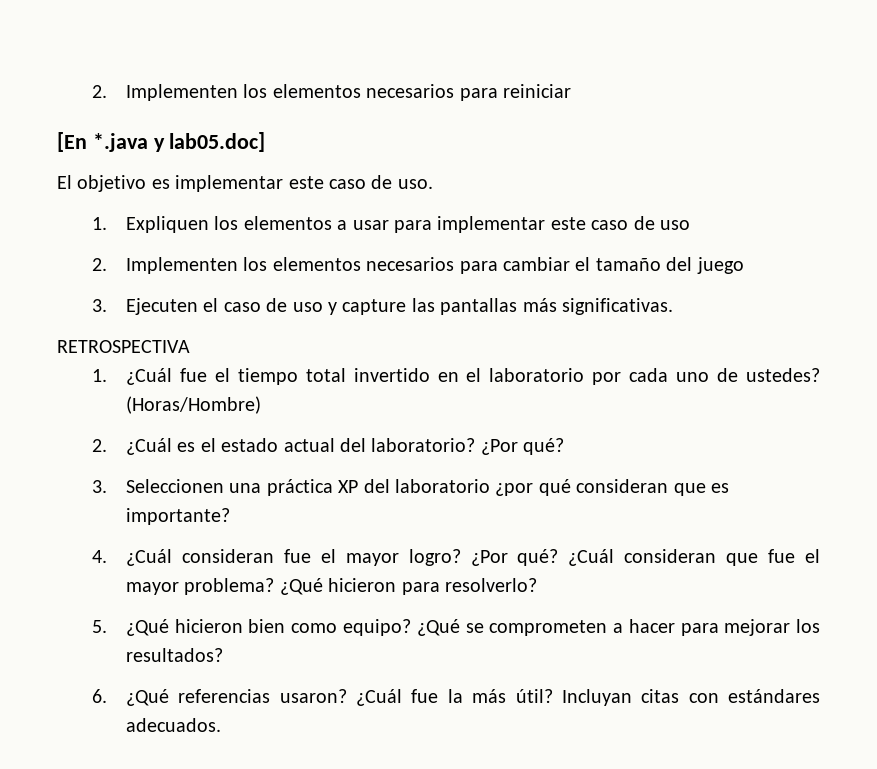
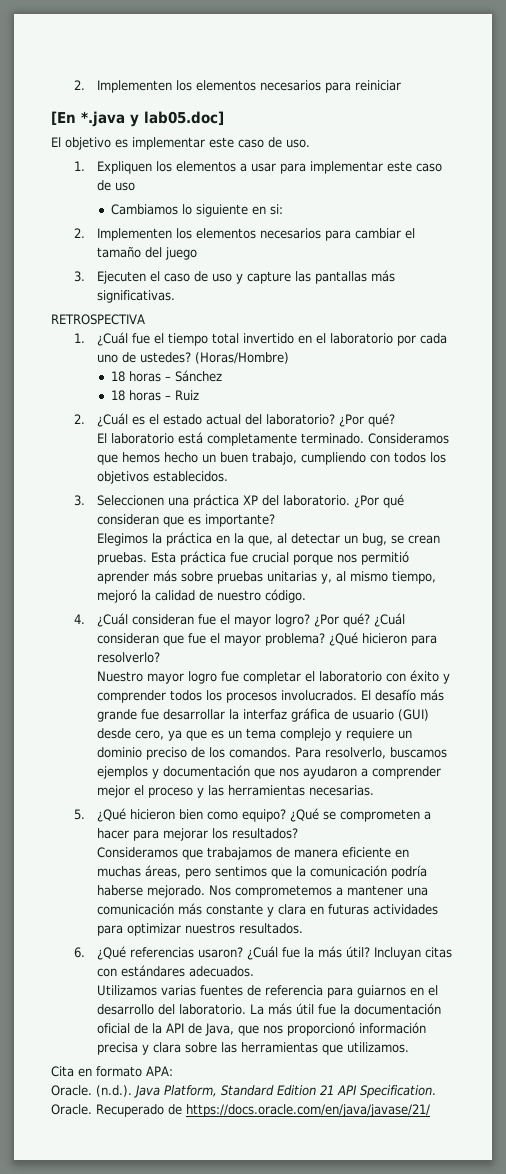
(690, 225) none -> [110,204,283,217] // Cambiamos lo siguiente en si:
(261, 405) none -> [110,370,222,382] [110,390,199,401] // 18 horas – Sánchez // 18 horas – Ruiz
(565, 446) none -> [96,432,449,446] [96,452,446,465] [96,471,228,484] // El laboratorio está completamente terminado. Consideramos que hemos hecho un buen trabajo, cumpliendo con todos los objetivos establecidos.
[394,479,534,496] laboratorio ¿por -> [282,495,379,508] laboratorio. ¿Por
(230, 516) none -> [96,532,440,546] [96,551,409,565] [96,570,436,584] [96,589,306,603] // Elegimos la práctica en la que, al detectar un bug, se crean pruebas. Esta práctica fue crucial porque nos permitió aprender más sobre pruebas unitarias y, al mismo tiempo, mejoró la calidad de nuestro código.
(537, 585) none -> [96,670,450,684] [96,689,444,703] [96,708,429,722] [96,728,412,741] [96,747,447,760] [96,765,441,779] [96,785,374,798] // Nuestro mayor logro fue completar el laboratorio con éxito y comprender todos los procesos involucrados. El desafío más grande fue desarrollar la interfaz gráfica de usuario (GUI) desde cero, ya que es un tema complejo y requiere un dominio preciso de los comandos. Para resolverlo, buscamos ejemplos y documentación que nos ayudaron a comprender mejor el proceso y las herramientas necesarias.
(223, 655) none -> [96,847,409,860] [96,865,427,879] [96,885,428,898] [96,903,438,917] [96,923,303,936] // Consideramos que trabajamos de manera eficiente en muchas áreas, pero sentimos que la comunicación podría haberse mejorado. Nos comprometemos a mantener una comunicación más constante y clara en futuras actividades para optimizar nuestros resultados.
(221, 725) none -> [96,985,438,998] [96,1003,441,1015] [96,1022,426,1036] [96,1042,409,1055] [51,1066,173,1077] [51,1085,436,1098] [51,1104,430,1117] // Utilizamos varias fuentes de referencia para guiarnos en el desarrollo del laboratorio. La más útil fue la documentación oficial de la API de Java, que nos proporcionó información precisa y clara sobre las herramientas que utilizamos. // Cita en formato APA: // Oracle. (n.d.). Java Platform, Standard Edition 21 API Specification. Oracle. Recuperado de https://docs.oracle.com/en/java/javase/21/

